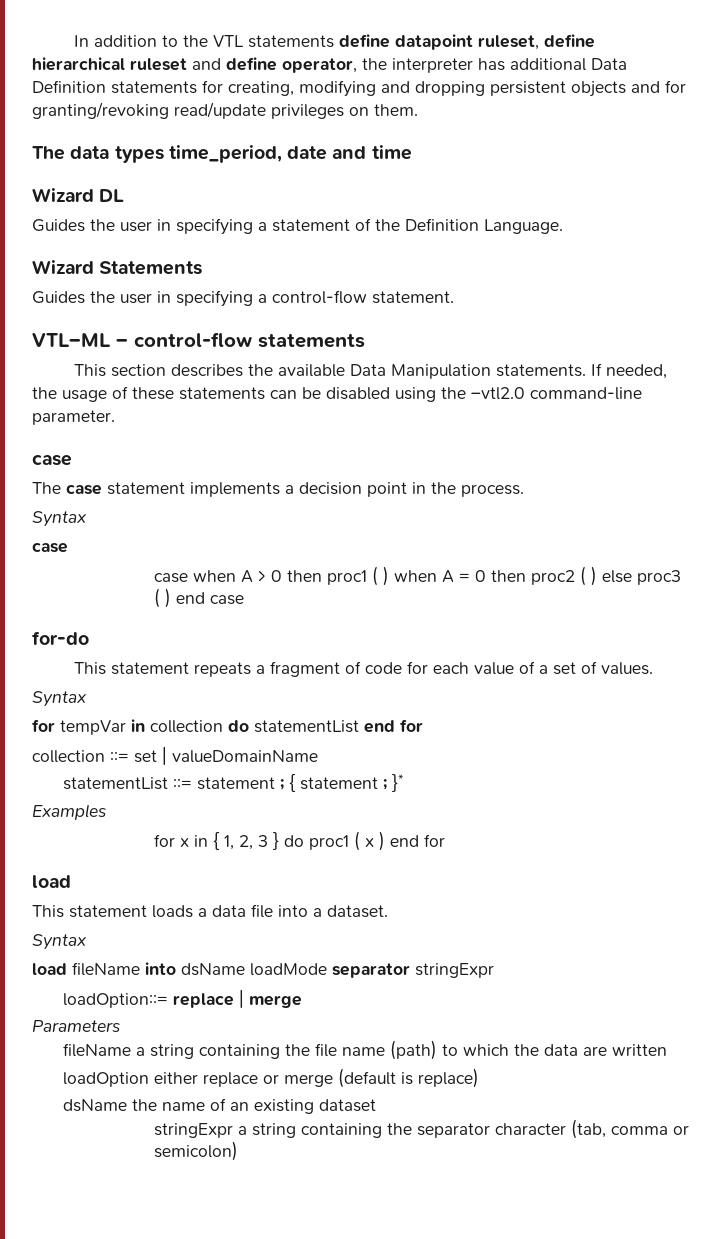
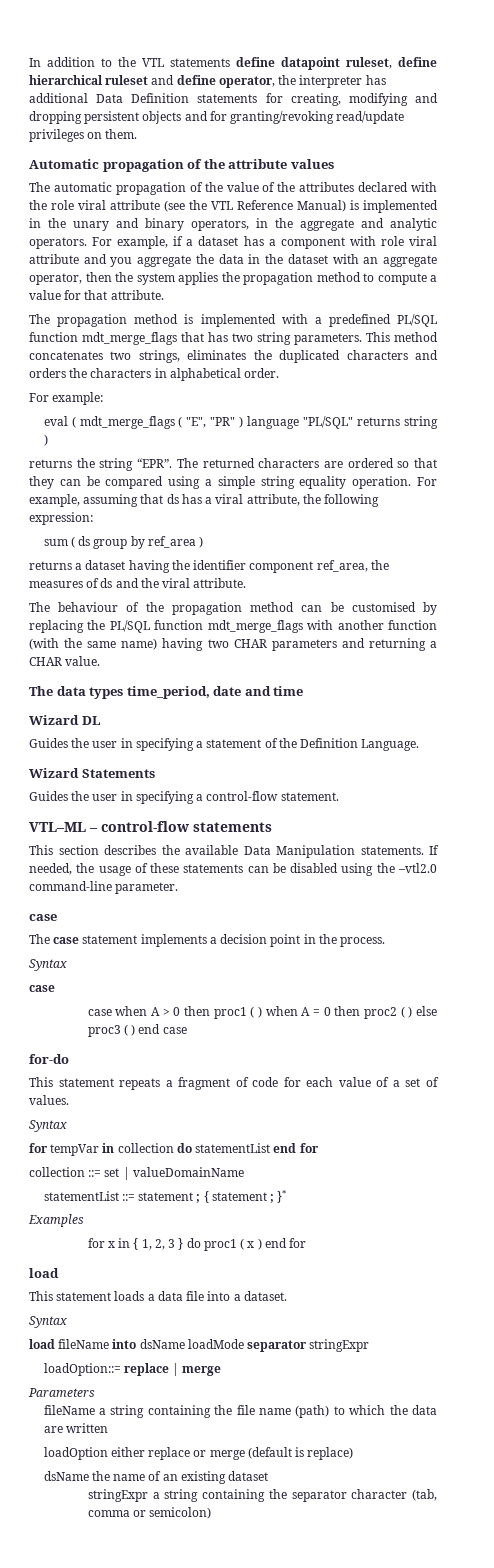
(418, 110) none -> [29,159,334,172] [29,182,437,195] [29,200,438,213] [29,218,437,231] [29,236,437,249] [29,254,437,267] [29,272,437,285] [29,290,164,300] [29,314,437,327] [29,332,438,345] [29,350,438,363] [29,368,280,381] [29,392,104,405] [43,416,439,429] [43,434,48,446] [29,458,437,471] [29,476,438,489] [29,494,380,507] [29,512,93,525] [43,536,204,549] [29,560,389,573] [29,578,247,588] [29,602,437,615] [29,620,437,633] [29,638,437,651] [29,656,101,666] // Automatic propagation of the attribute values // The automatic propagation of the value of the attributes declared with the role viral attribute (see the VTL Reference Manual) is implemented in the unary and binary operators, in the aggregate and analytic operators. For example, if a dataset has a component with role viral attribute and you aggregate the data in the dataset with an aggregate operator, then the system applies the propagation method to compute a value for that attribute. // The propagation method is implemented with a predefined PL/SQL function mdt_merge_flags that has two string parameters. This method concatenates two strings, eliminates the duplicated characters and orders the characters in alphabetical order. // For example: // eval ( mdt_merge_flags ( "E", "PR" ) language "PL/SQL" returns string ) // returns the string “EPR”. The returned characters are ordered so that they can be compared using a simple string equality operation. For example, assuming that ds has a viral attribute, the following expression: // sum ( ds group by ref_area ) // returns a dataset having the identifier component ref_area, the measures of ds and the viral attribute. // The behaviour of the propagation method can be customised by replacing the PL/SQL function mdt_merge_flags with another function (with the same name) having two CHAR parameters and returning a CHAR value.

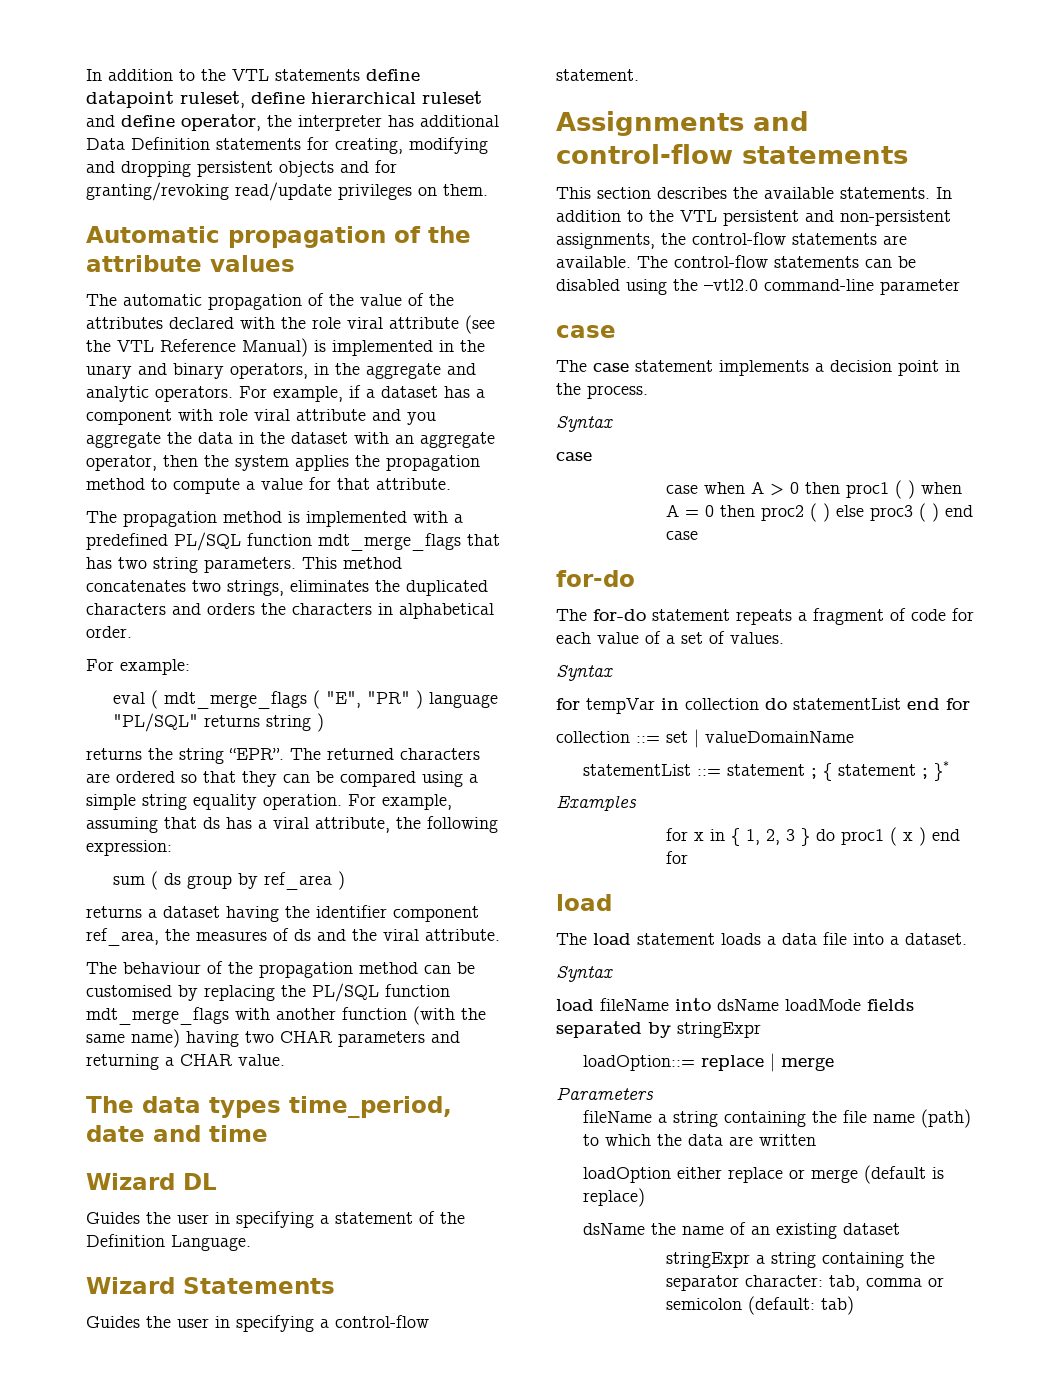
[29,822,98,832] VTL–ML – -> [556,111,809,136] Assignments and
[243,845,439,858] [29,863,180,876] Data Manipulation statements. If needed, the usage of these -> [840,187,952,199] [556,210,951,226] [556,232,907,249] [556,255,768,268] statements. In addition to the VTL persistent and non-persistent assignments, the control-flow statements are available. The control-flow
[115,882,179,894] parameter. -> [880,279,960,295] parameter
[29,1077,53,1087] This -> [556,609,646,621] The for-do
[29,1291,53,1301] This -> [556,933,631,945] The load
[247,1340,308,1352] separator -> [867,999,914,1011] [556,1021,671,1038] fields separated by
[351,1489,437,1501] [87,1507,212,1519] character (tab, comma or semicolon) -> [744,1275,944,1291] [665,1296,854,1315] character: tab, comma or semicolon (default: tab)

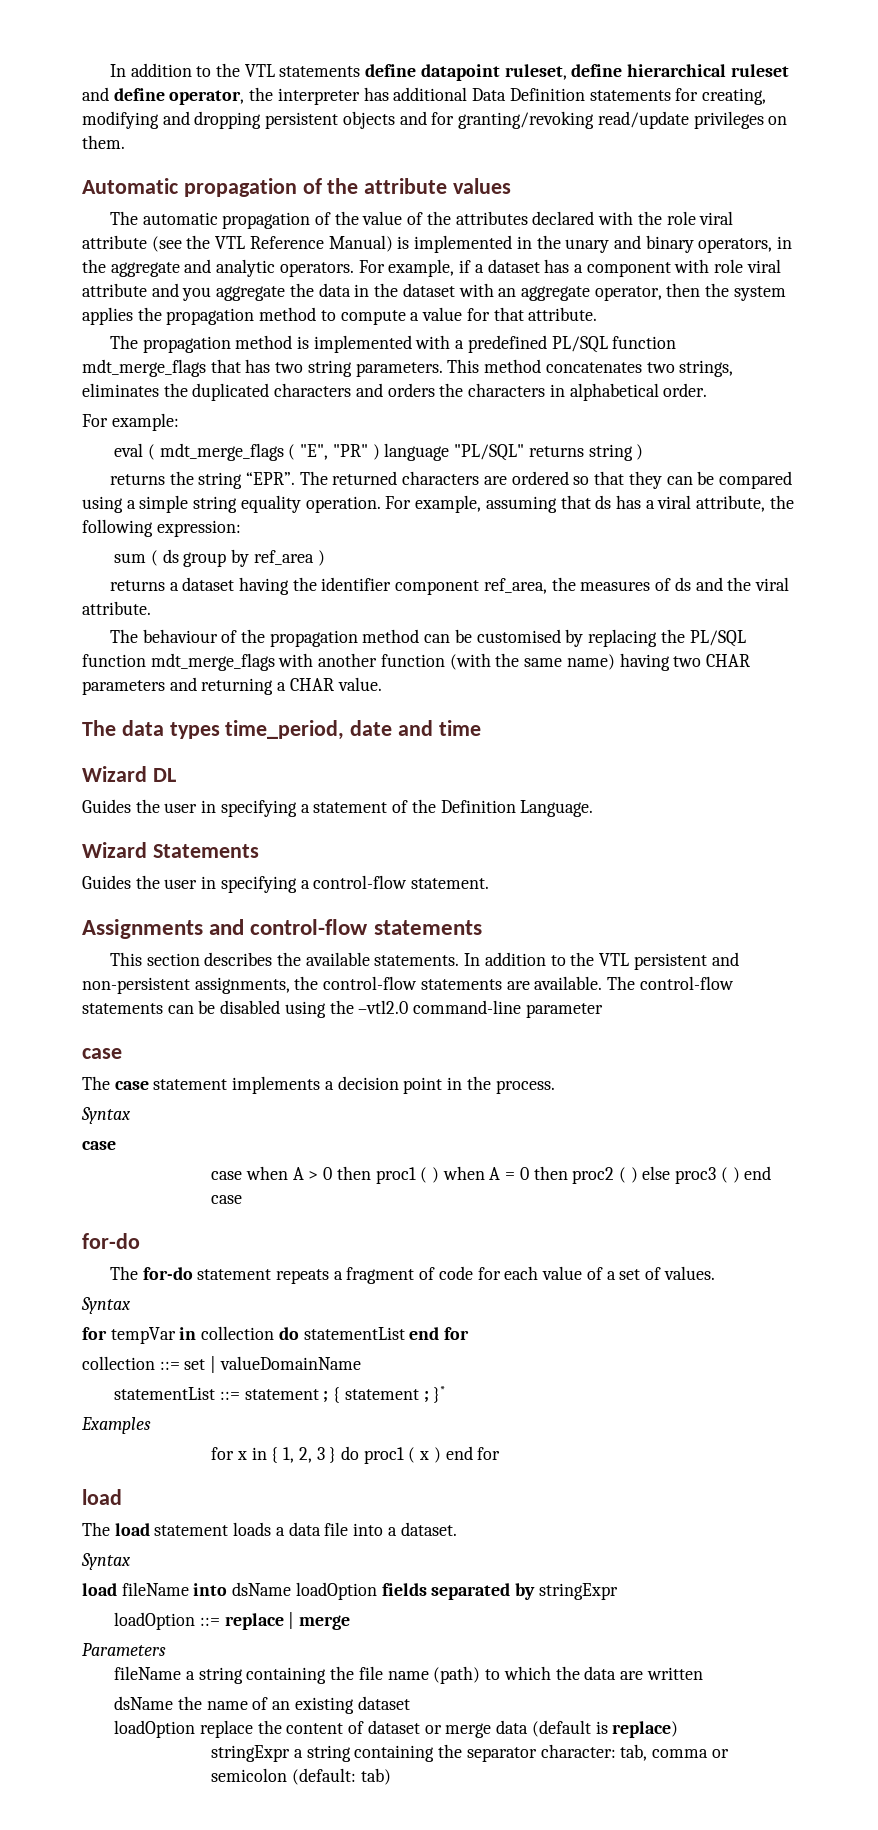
[785,999,861,1011] loadMode -> [295,1582,377,1600] loadOption
[583,1055,696,1071] loadOption::= -> [114,1612,221,1630] loadOption ::=
[583,1165,945,1184] [583,1188,646,1207] // loadOption either replace or merge (default is replace) -> (703, 1673) none
(901, 1229) none -> [114,1720,679,1738] // loadOption replace the content of dataset or merge data (default is replace)

